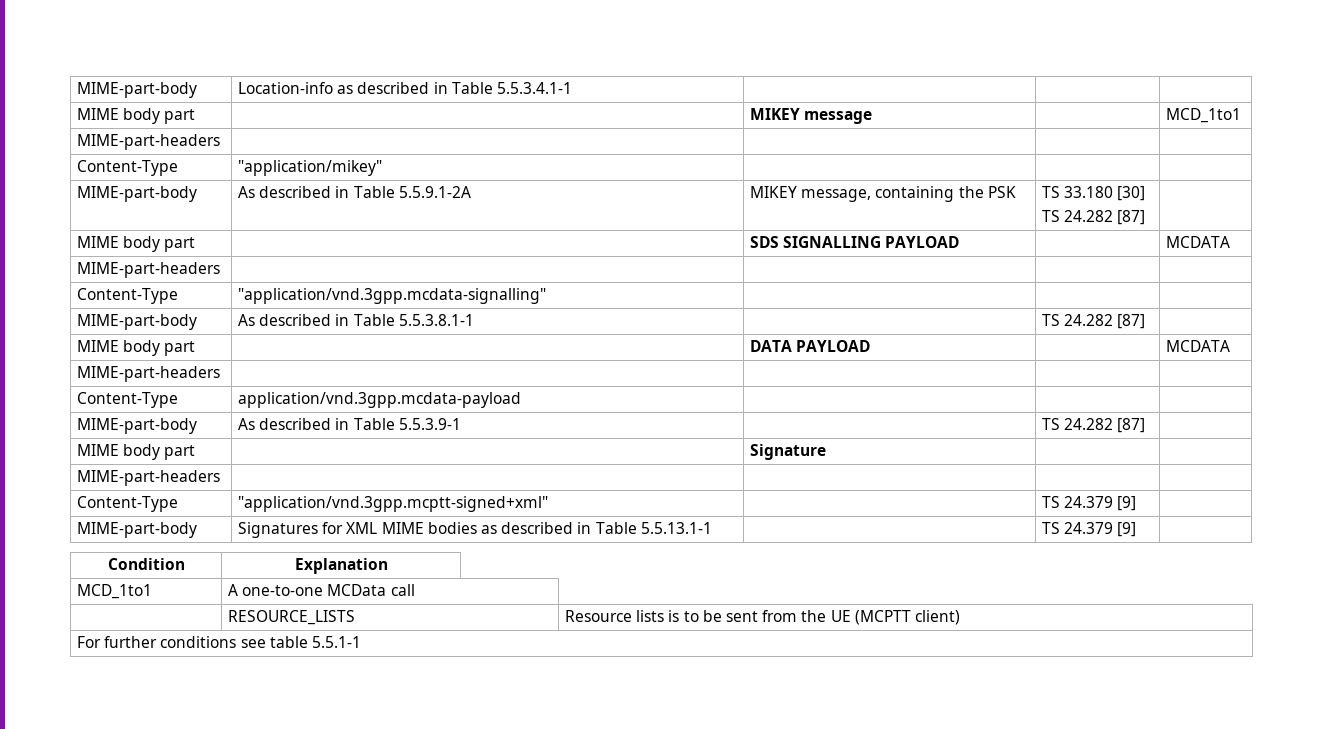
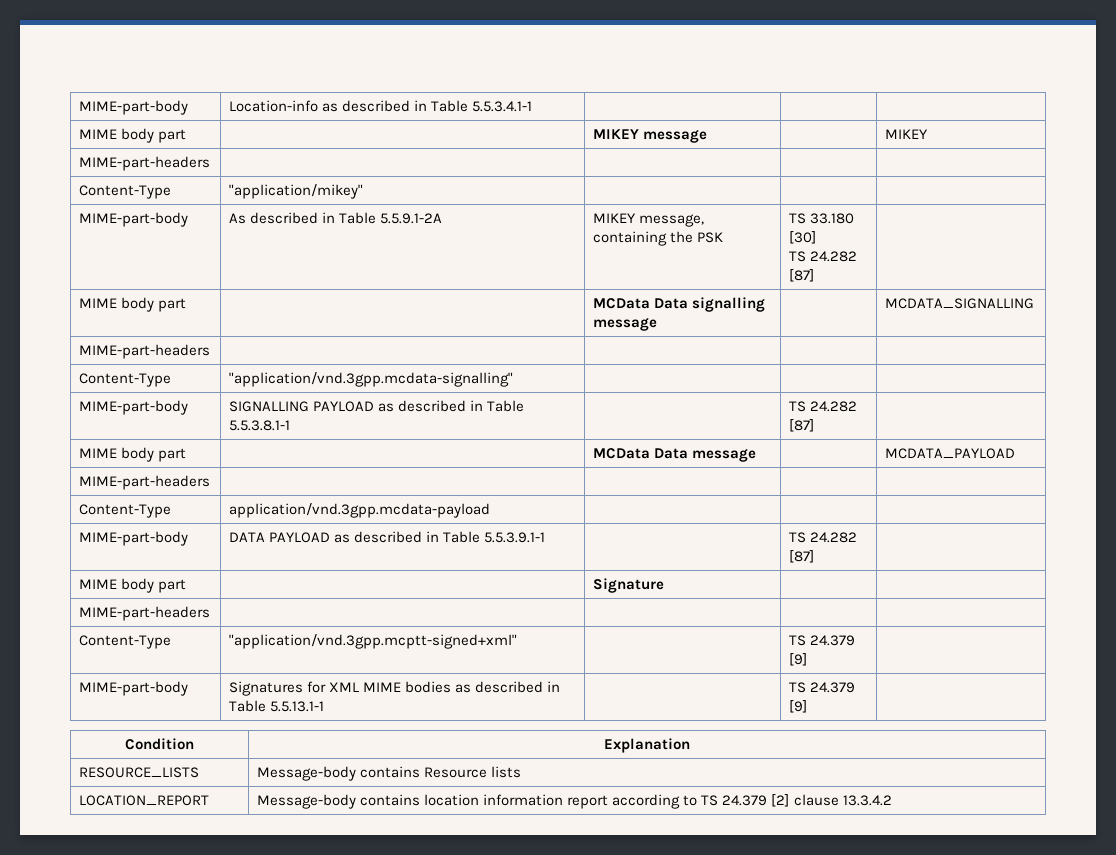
[1166,108,1242,123] MCD_1to1 -> [885,129,929,139] MIKEY
[750,236,960,248] [1166,236,1231,248] SDS SIGNALLING PAYLOAD | | MCDATA -> [593,297,766,312] [593,318,658,331] [885,298,1035,309] MCData Data signalling message | | MCDATA_SIGNALLING
[238,314,256,326] As -> [229,401,395,412] SIGNALLING PAYLOAD as
[750,340,871,352] [1166,340,1231,352] DATA PAYLOAD | | MCDATA -> [593,448,757,462] [885,448,1016,459] MCData Data message | | MCDATA_PAYLOAD
[238,418,461,430] As described in Table 5.5.3.9-1 -> [229,531,546,543] DATA PAYLOAD as described in Table 5.5.3.9.1-1
[77,584,153,599] [228,584,415,596] MCD_1to1 | A one-to-one MCData call // | -> (690, 745) none
(356, 617) none -> [257,766,421,781] Message-body contains
[668,610,960,625] [77,636,361,648] is to be sent from the UE (MCPTT client) // For further conditions see table 5.5.1-1 -> [79,795,210,806] [257,794,892,809] // LOCATION_REPORT | Message-body contains location information report according to TS 24.379 [2] clause 13.3.4.2

